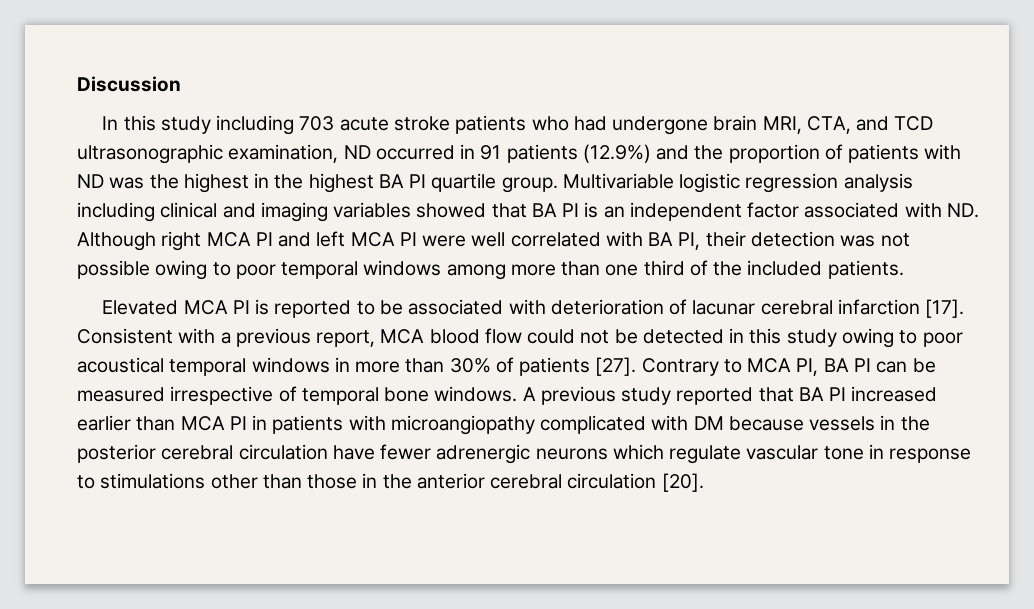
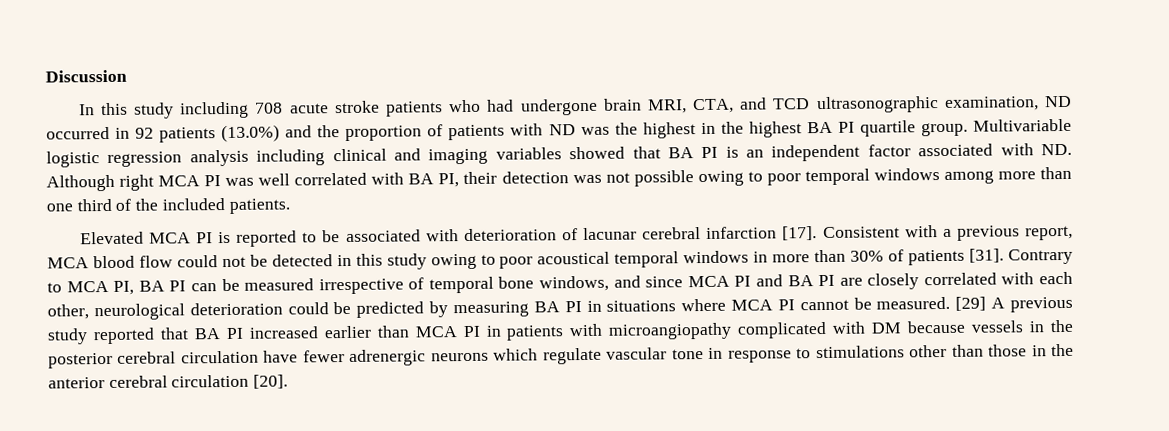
[299,116,335,131] 703 -> [255,102,284,114] 708
[480,144,651,163] 91 patients (12.9%) -> [135,124,281,143] 92 patients (13.0%)
[278,231,467,247] and left MCA PI were -> [225,177,255,187] was
[595,357,637,376] [27]. -> [969,248,1005,263] [31].
[434,386,518,402] windows. -> [539,271,1074,292] [47,296,987,321] windows, and since MCA PI and BA PI are closely correlated with each other, neurological deterioration could be predicted by measuring BA PI in situations where MCA PI cannot be measured. [29]

